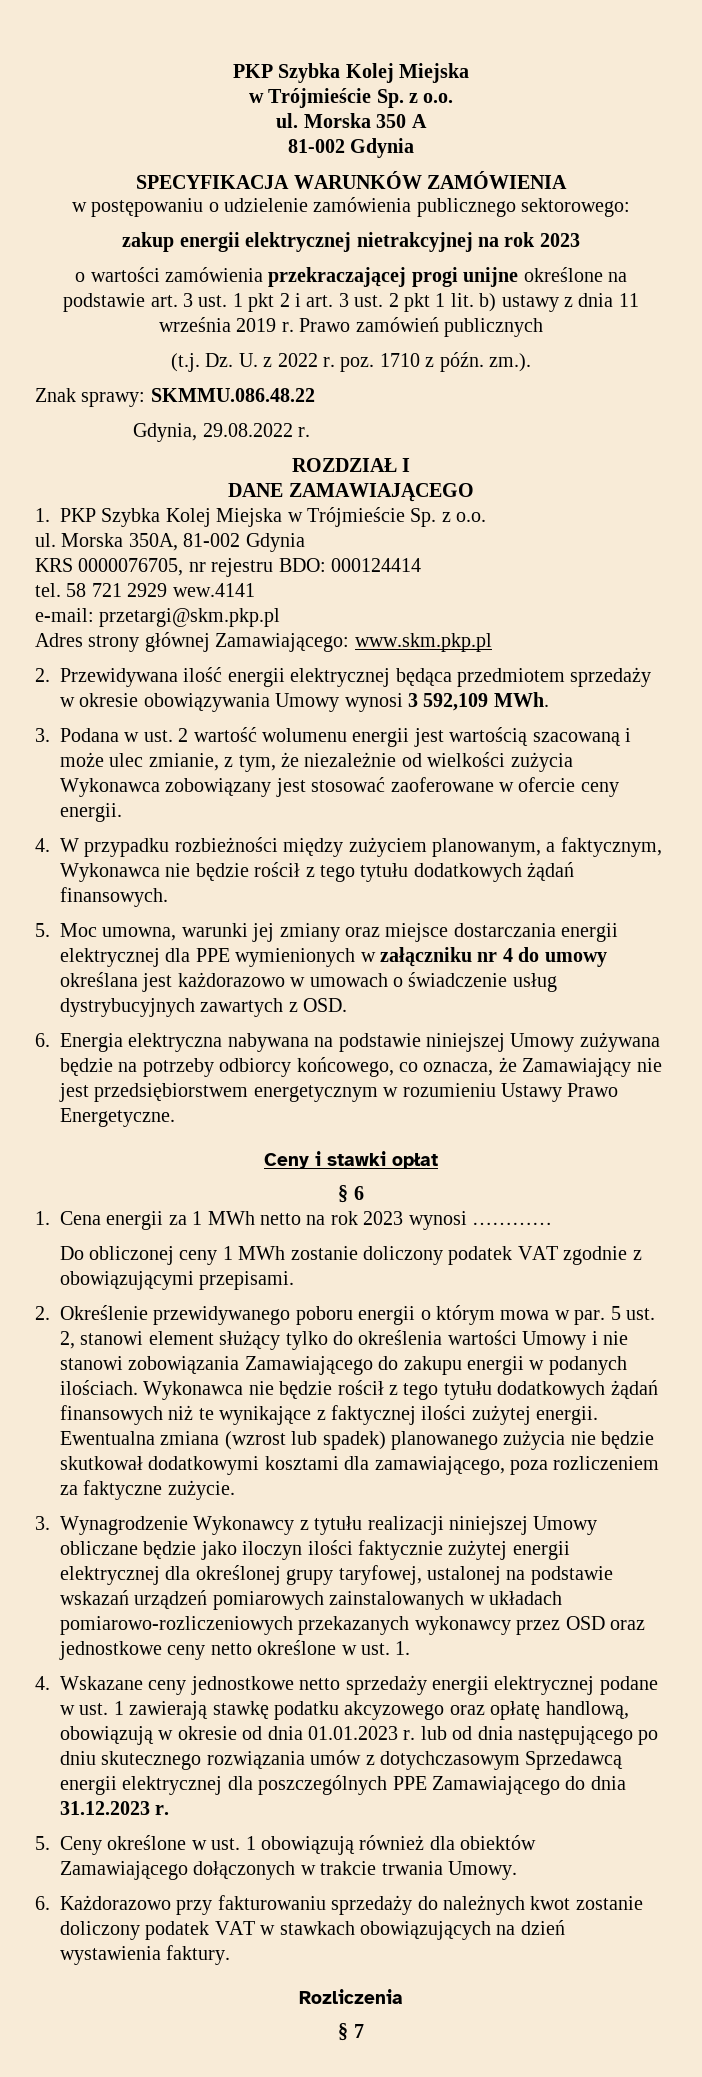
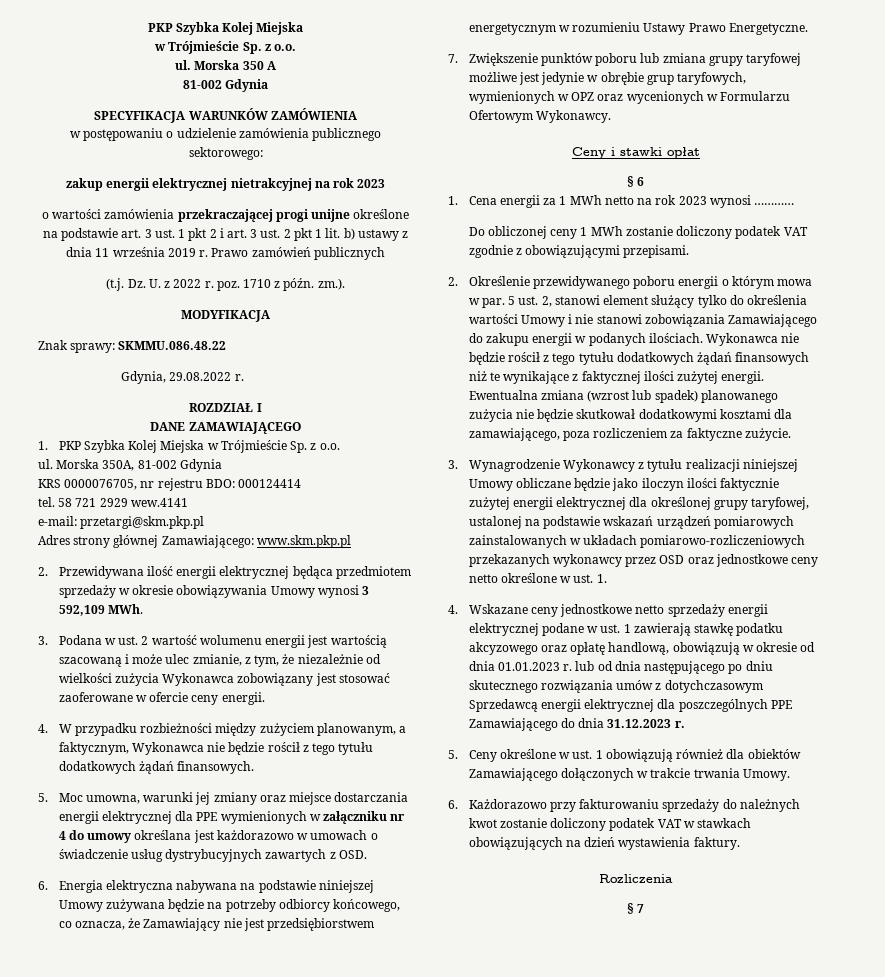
(531, 362) none -> [181,310,271,322] // MODYFIKACJA
(175, 1117) none -> [448,53,802,66] [468,72,747,85] [468,91,791,104] [468,110,612,123] // 7. Zwiększenie punktów poboru lub zmiana grupy taryfowej możliwe jest jedynie w obrębie grup taryfowych, wymienionych w OPZ oraz wycenionych w Formularzu Ofertowym Wykonawcy.

